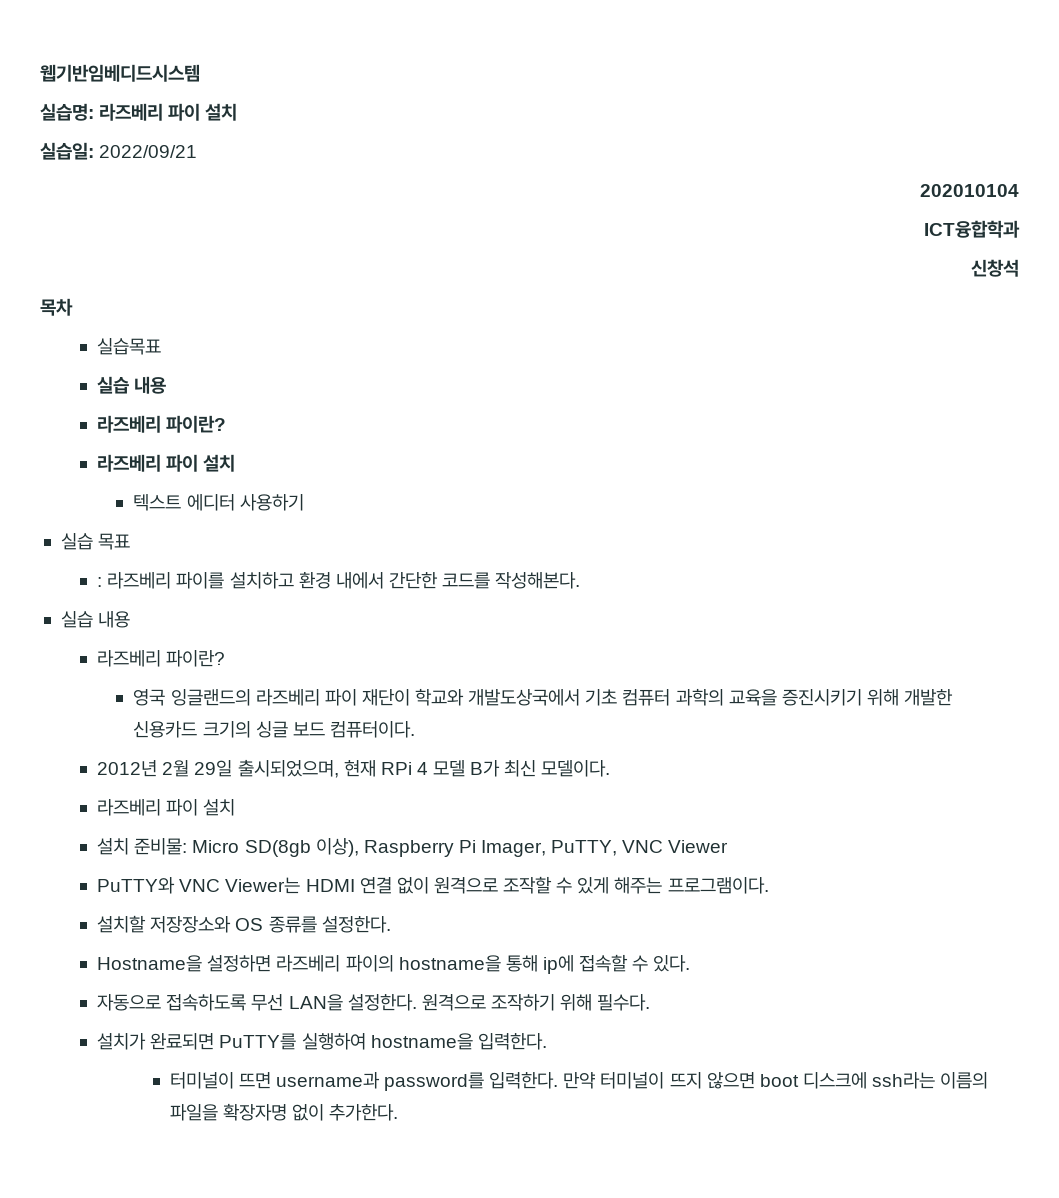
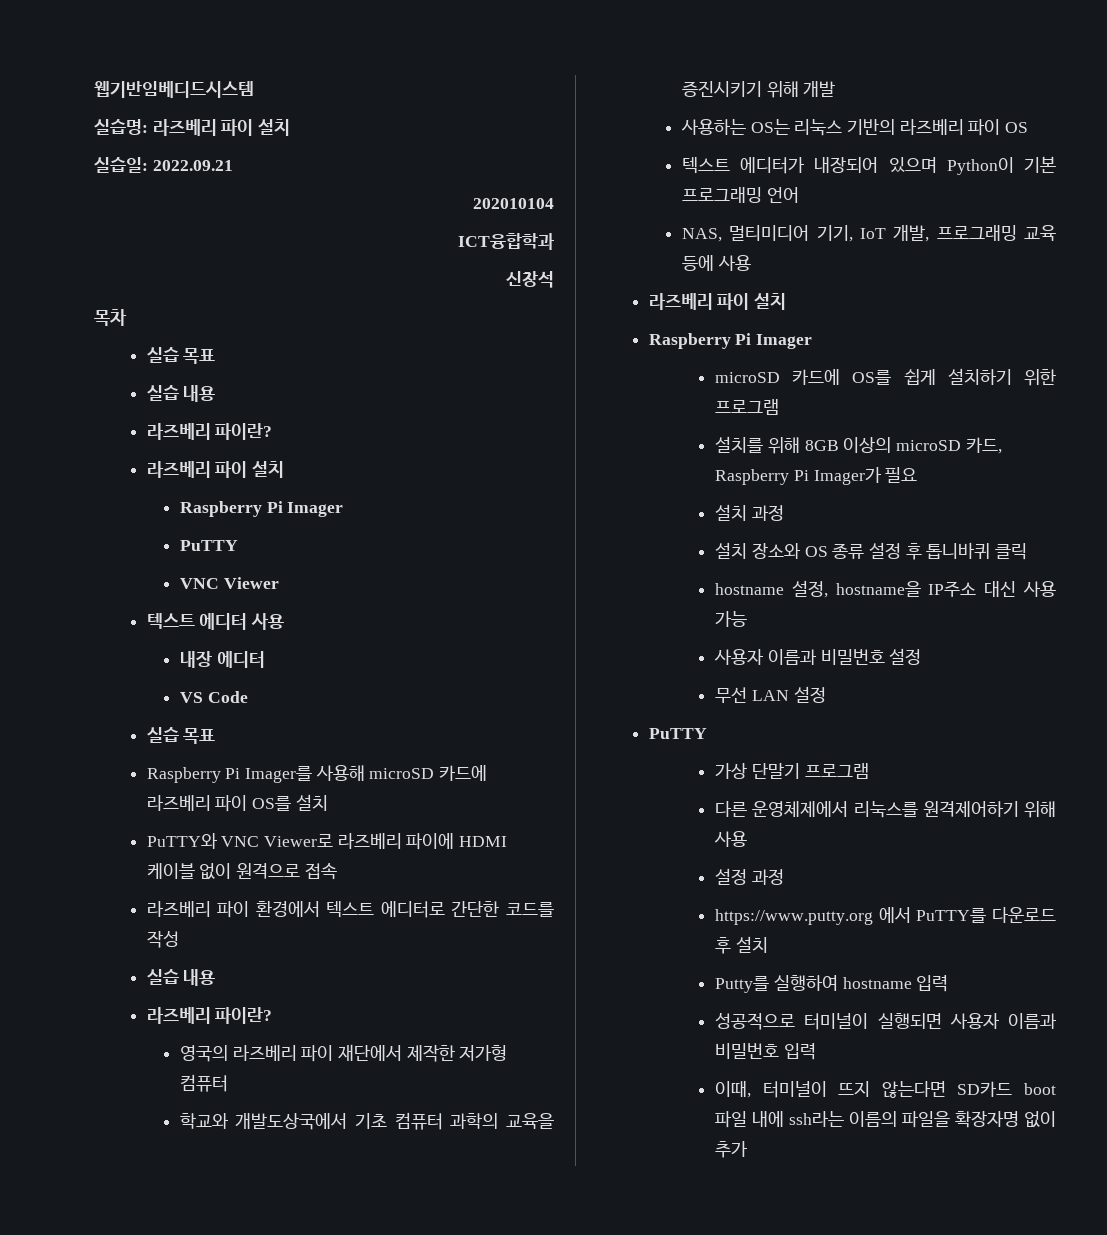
[99,145,198,158] 2022/09/21 -> [152,160,233,171] 2022.09.21
[97,338,162,355] 실습목표 -> [146,347,216,364] 실습 목표
[133,494,304,511] [60,533,131,550] [97,571,384,589] 텍스트 에디터 사용하기 // 실습 목표 // : 라즈베리 파이를 설치하고 환경 내에서 -> [179,501,344,517] [179,540,238,551] [179,577,279,589] [146,613,284,630] [179,651,265,668] [179,691,248,703] [146,727,216,744] [146,765,488,783] [146,794,328,812] [146,833,508,850] [146,863,337,880] [146,900,445,918] Raspberry Pi Imager // PuTTY // VNC Viewer // 텍스트 에디터 사용 // 내장 에디터 // VS Code // 실습 목표 // Raspberry Pi Imager를 사용해 microSD 카드에 라즈베리 파이 OS를 설치 // PuTTY와 VNC Viewer로 라즈베리 파이에 HDMI 케이블 없이 원격으로 접속 // 라즈베리 파이 환경에서 텍스트 에디터로
[495,572,581,589] [60,611,131,628] [97,650,226,667] [133,689,410,706] 작성해본다. // 실습 내용 // 라즈베리 파이란? // 영국 잉글랜드의 라즈베리 파이 재단이 -> [146,930,179,948] [146,969,216,986] [146,1007,273,1024] [179,1044,508,1062] [179,1074,228,1092] 작성 // 실습 내용 // 라즈베리 파이란? // 영국의 라즈베리 파이 재단에서 제작한 저가형 컴퓨터 //
[904,689,954,706] [133,721,415,738] [97,759,611,778] [97,799,236,816] [97,838,729,857] [97,876,769,894] [97,915,391,933] [97,954,691,974] [97,994,651,1011] [97,1033,547,1050] [169,1072,867,1091] 개발한 신용카드 크기의 싱글 보드 컴퓨터이다. // 2012년 2월 29일 출시되었으며, 현재 RPi 4 모델 B가 최신 모델이다. // 라즈베리 파이 설치 // 설치 준비물: Micro SD(8gb 이상), Raspberry Pi Imager, PuTTY, VNC Viewer // PuTTY와 VNC Viewer는 HDMI 연결 없이 원격으로 조작할 수 있게 해주는 프로그램이다. // 설치할 저장장소와 OS 종류를 설정한다. // Hostname을 설정하면 라즈베리 파이의 hostname을 통해 ip에 접속할 수 있다. // 자동으로 접속하도록 무선 LAN을 설정한다. 원격으로 조작하기 위해 필수다. // 설치가 완료되면 PuTTY를 실행하여 hostname을 입력한다. // 터미널이 뜨면 username과 password를 입력한다. 만약 터미널이 뜨지 않으면 boot 디스크에 -> [803,81,836,97] [680,119,1029,136] [681,156,1056,175] [681,187,799,203] [681,225,1056,242] [681,255,751,271] [648,293,786,310] [648,333,812,349] [715,368,1056,386] [715,399,780,415] [715,436,1002,454] [715,467,918,485] [715,504,784,521] [715,542,1028,560] [715,580,1056,598] [715,611,748,627] [714,648,922,665] [715,686,826,703] [648,728,707,739] [715,763,869,779] [715,801,1056,818] [714,831,748,847] [715,868,784,885] [715,907,1056,925] [715,936,768,954] [715,975,949,993] [715,1013,1057,1030] [715,1043,816,1060] [715,1080,1056,1098] [715,1111,785,1128] 개발 // 사용하는 OS는 리눅스 기반의 라즈베리 파이 OS // 텍스트 에디터가 내장되어 있으며 Python이 기본 프로그래밍 언어 // NAS, 멀티미디어 기기, IoT 개발, 프로그래밍 교육 등에 사용 // 라즈베리 파이 설치 // Raspberry Pi Imager // microSD 카드에 OS를 쉽게 설치하기 위한 프로그램 // 설치를 위해 8GB 이상의 microSD 카드, Raspberry Pi Imager가 필요 // 설치 과정 // 설치 장소와 OS 종류 설정 후 톱니바퀴 클릭 // hostname 설정, hostname을 IP주소 대신 사용 가능 // 사용자 이름과 비밀번호 설정 // 무선 LAN 설정 // PuTTY // 가상 단말기 프로그램 // 다른 운영체제에서 리눅스를 원격제어하기 위해 사용 // 설정 과정 // https://www.putty.org 에서 PuTTY를 다운로드 후 설치 // Putty를 실행하여 hostname 입력 // 성공적으로 터미널이 실행되면 사용자 이름과 비밀번호 입력 // 이때, 터미널이 뜨지 않는다면 SD카드 boot 파일 내에
[329,1104,399,1121] 추가한다. -> [715,1141,749,1158] 추가

